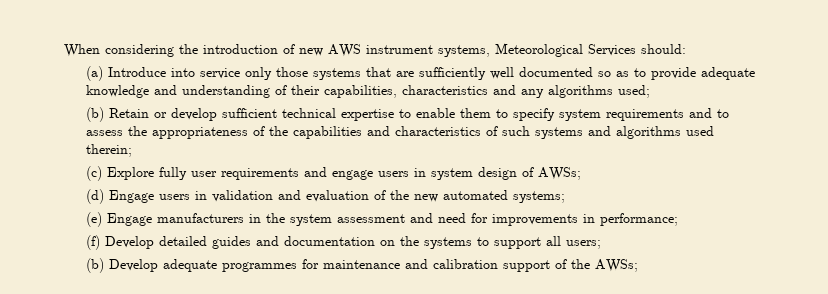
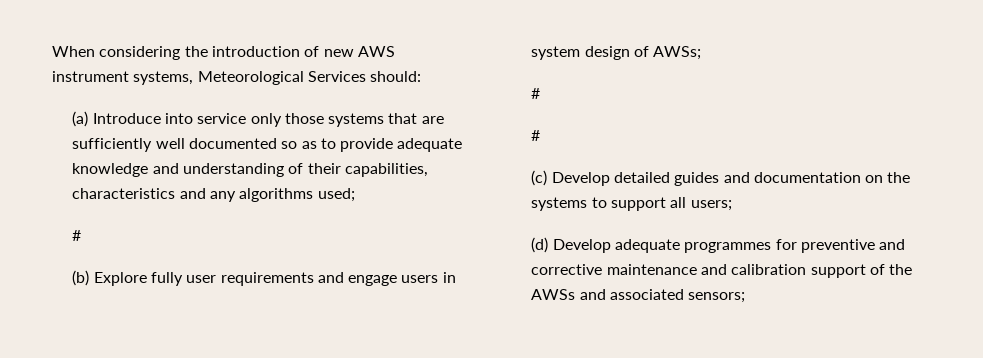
[85,107,729,122] [85,126,714,139] [85,144,132,157] [85,166,102,181] // (b) Retain or develop sufficient technical expertise to enable them to specify system requirements and to assess the appropriateness of the capabilities and characteristics of such systems and algorithms used therein; // (c) -> [72,230,82,241] [72,270,90,286] // # // (b)
[85,189,565,204] [85,212,678,227] [85,235,100,250] (d) Engage users in validation and evaluation of the new automated systems; // (e) Engage manufacturers in the system assessment and need for improvements in performance; // (f) -> [531,88,541,99] [531,130,541,141] [531,170,548,186] # // # // (c)
[85,258,104,273] (b) -> [531,237,549,253] (d)
(319, 264) none -> [800,239,906,253] [531,264,603,275] preventive and corrective
[594,259,638,272] AWSs; -> [531,289,746,303] AWSs and associated sensors;

